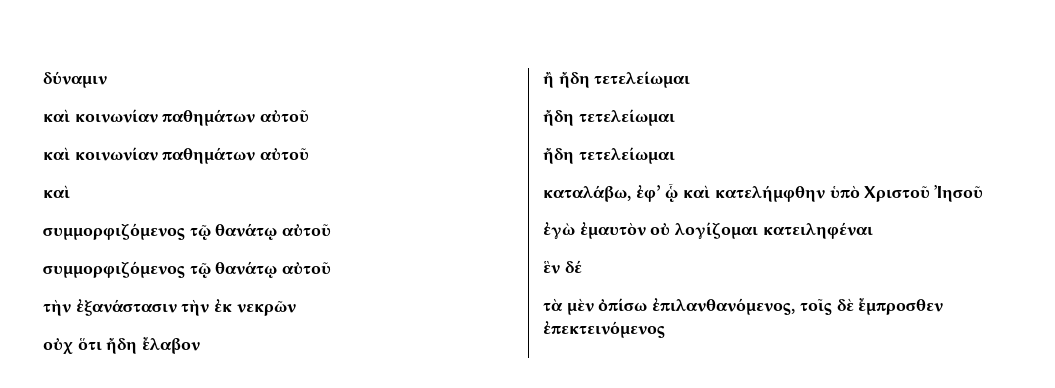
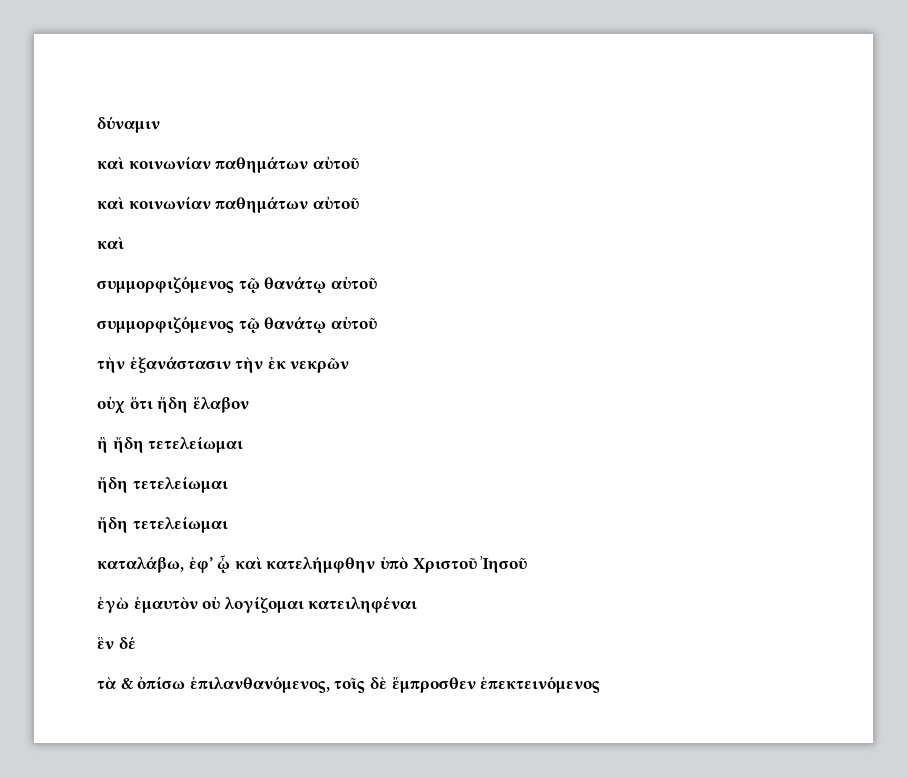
[566,298,594,315] μὲν -> [120,678,134,689] &

